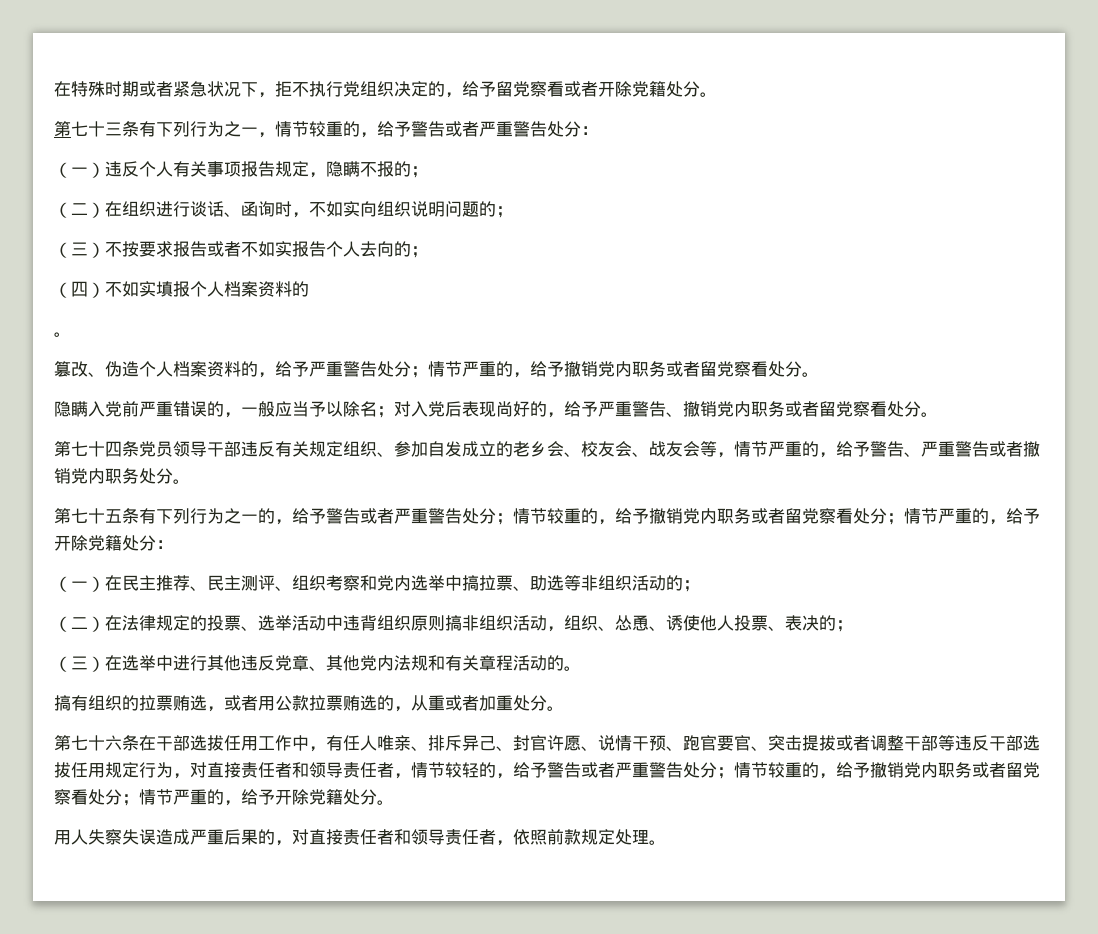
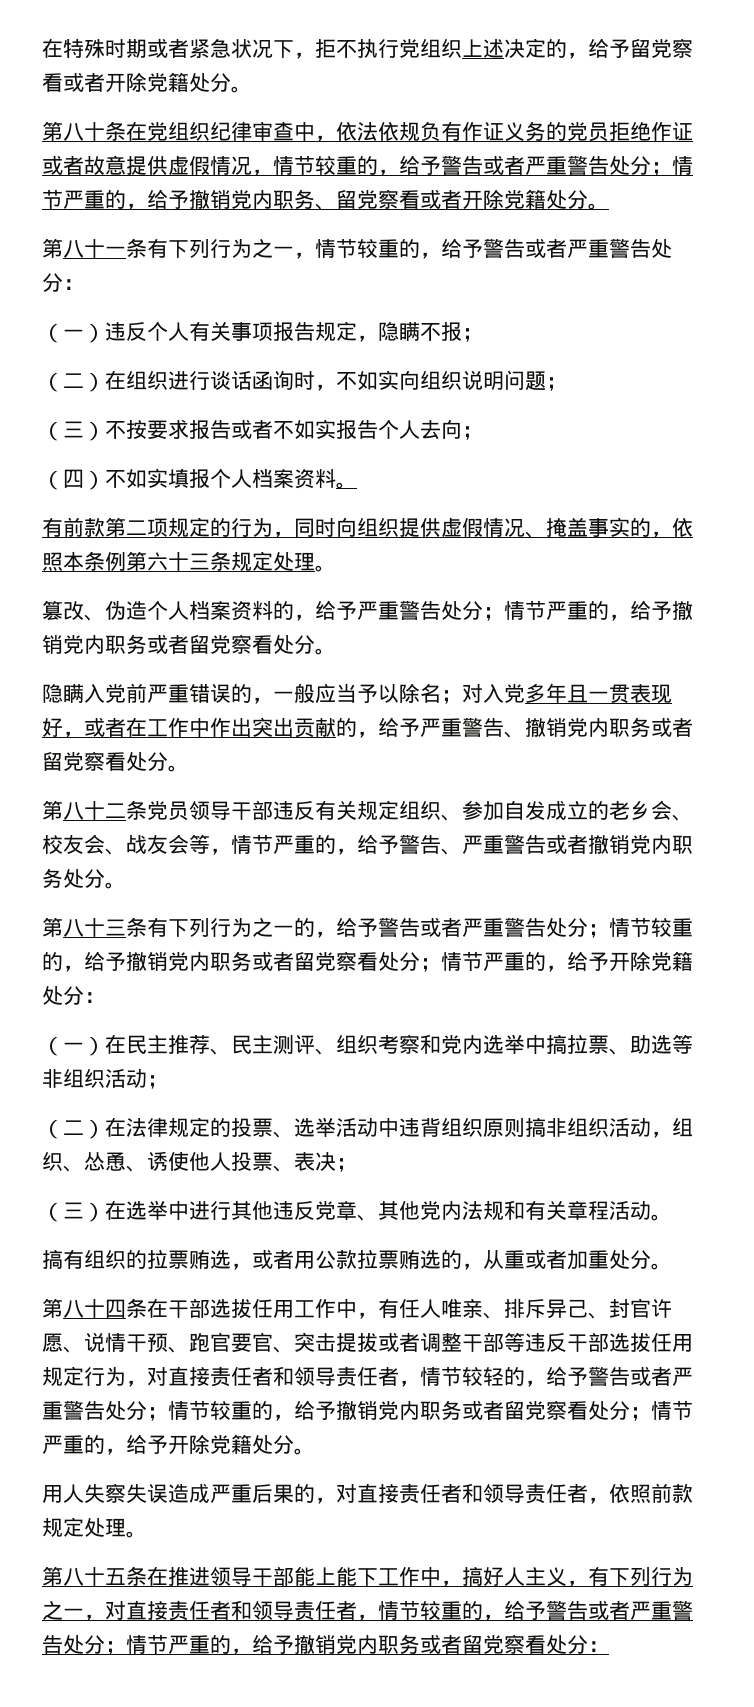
(394, 89) none -> [462,39,504,58] 上述
[71,121,122,137] 七十三 -> [63,121,693,142] [42,155,693,176] [42,189,609,210] [42,238,126,258] 八十条在党组织纪律审查中，依法依规负有作证义务的党员拒绝作证或者故意提供虚假情况，情节较重的，给予警告或者严重警告处分；情节严重的，给予撤销党内职务、留党察看或者开除党籍处分。 // 第八十一
[394,161,411,177] 的 -> (462, 332) none
[224,212,241,217] 、 -> (252, 380) none
[479,201,496,217] 的 -> (546, 381) none
[394,241,411,257] 的 -> (462, 429) none
[292,281,309,297] 的 // -> [336,482,357,489] [42,517,693,538] [42,551,315,572] 。 // 有前款第二项规定的行为，同时向组织提供虚假情况、掩盖事实的，依照本条例第六十三条规定处理
[445,401,530,417] 后表现尚好 -> [525,683,672,704] [42,717,336,738] 多年且一贯表现好，或者在工作中作出突出贡献
[71,441,122,457] 七十四 -> [63,801,126,820] 八十二
[71,508,122,524] 七十五 -> [63,918,126,937] 八十三
[666,575,683,591] 的 -> (147, 1078) none
[819,615,836,631] 的 -> (336, 1161) none
[547,655,564,671] 的 -> (651, 1210) none
[71,735,122,751] 七十六 -> [63,1299,126,1318] 八十四
(666, 842) none -> [42,1566,693,1587] [42,1600,693,1621] [42,1634,609,1655] // 第八十五条在推进领导干部能上能下工作中，搞好人主义，有下列行为之一，对直接责任者和领导责任者，情节较重的，给予警告或者严重警告处分；情节严重的，给予撤销党内职务或者留党察看处分：

